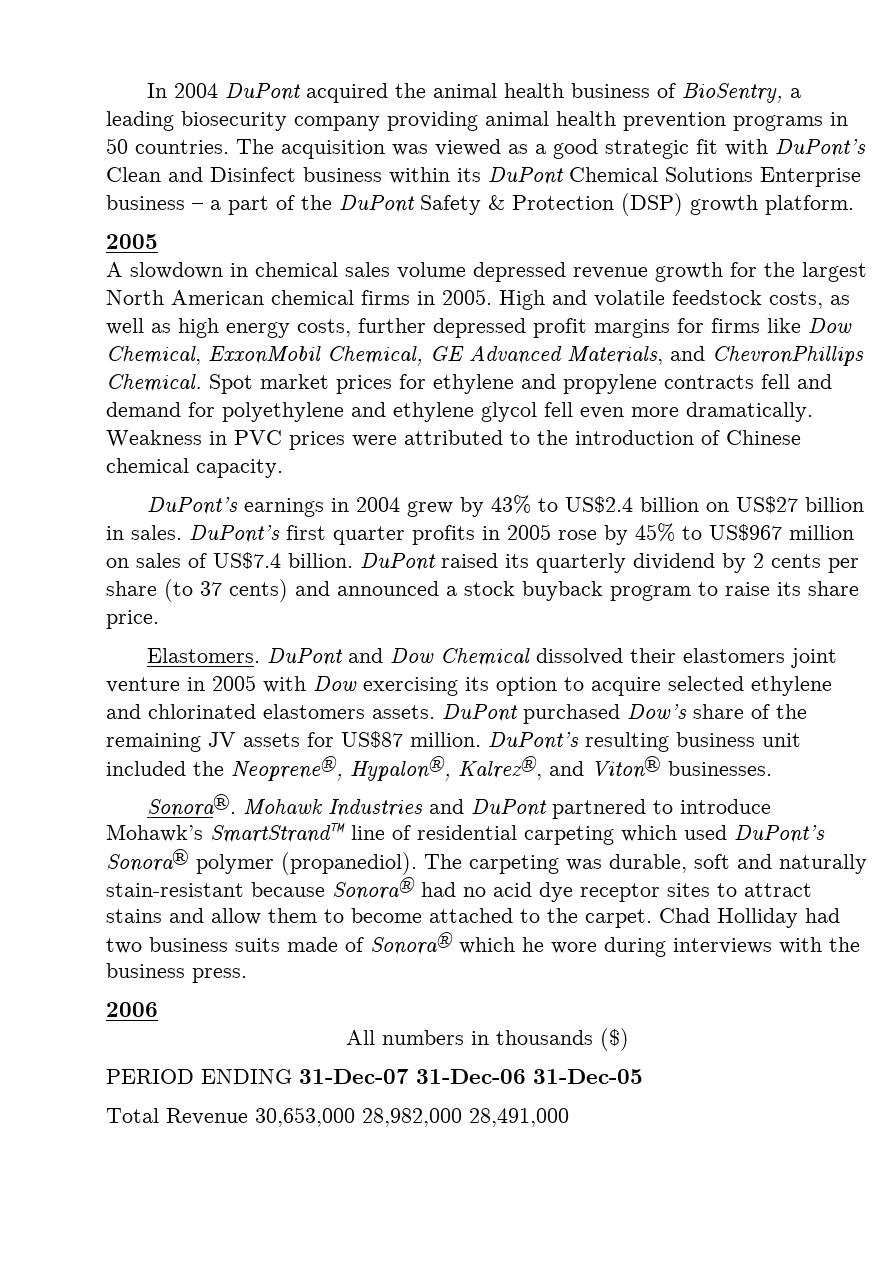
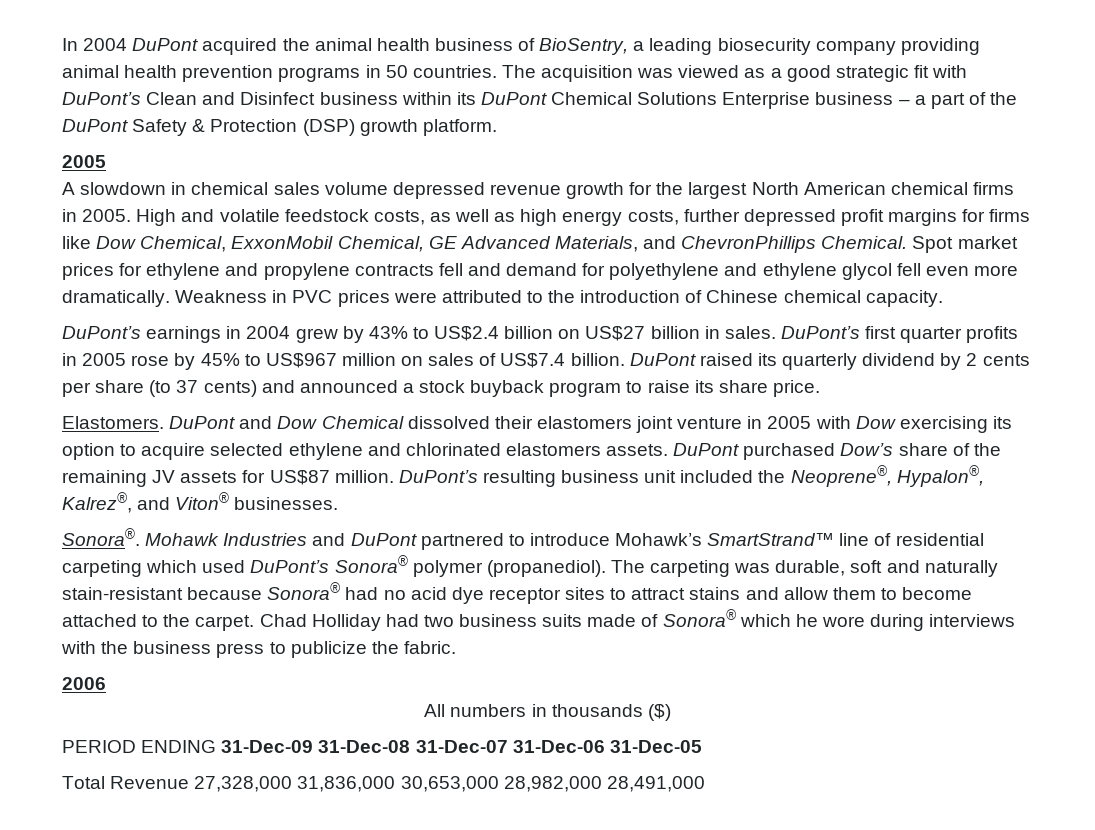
[192,968,247,983] press. -> [216,641,456,658] press to publicize the fabric.
(292, 1076) none -> [221,740,411,753] 31-Dec-09 31-Dec-08
(248, 1116) none -> [194,776,396,792] 27,328,000 31,836,000

